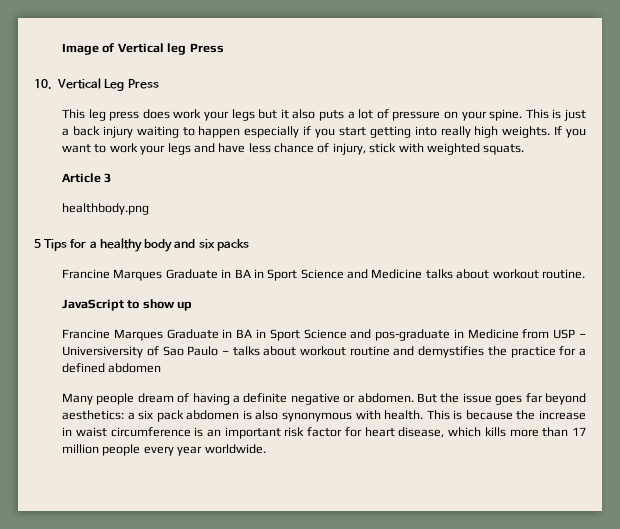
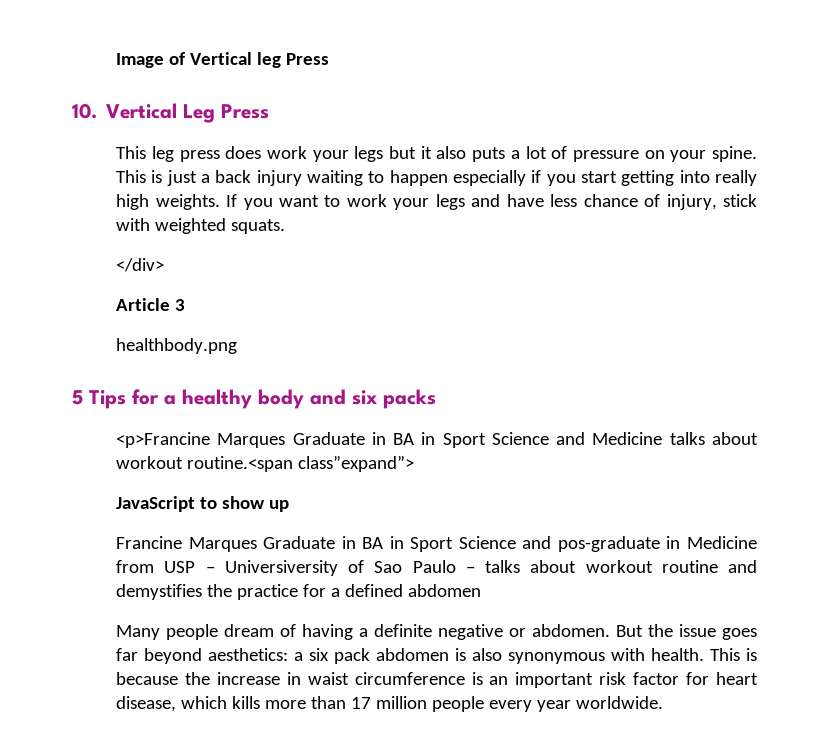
(525, 149) none -> [116,258,165,272] // </div>
[62,269,111,279] Francine -> [116,432,211,448] <p>Francine
[541,269,585,279] routine. -> [187,455,415,472] routine.<span class”expand”>

